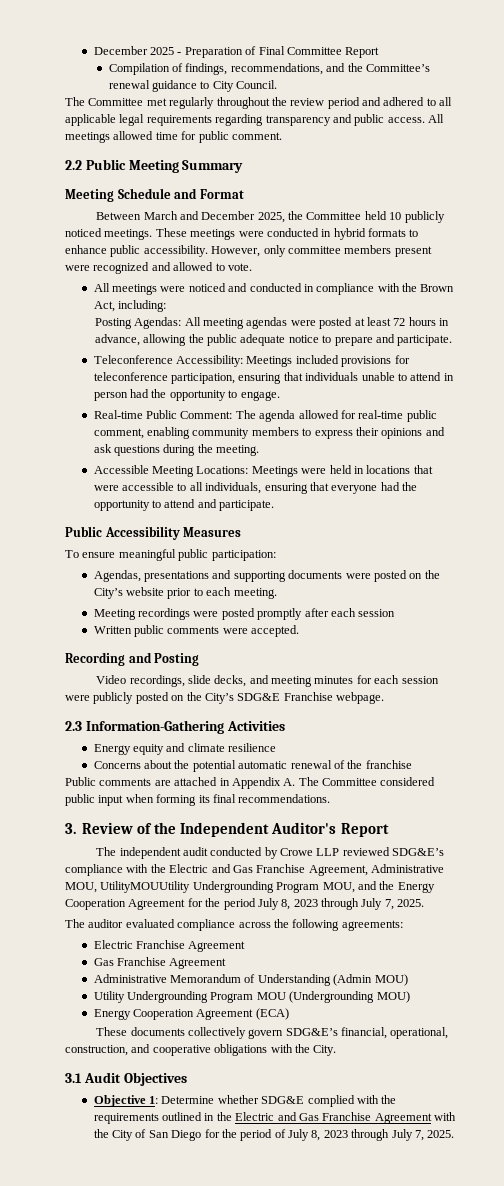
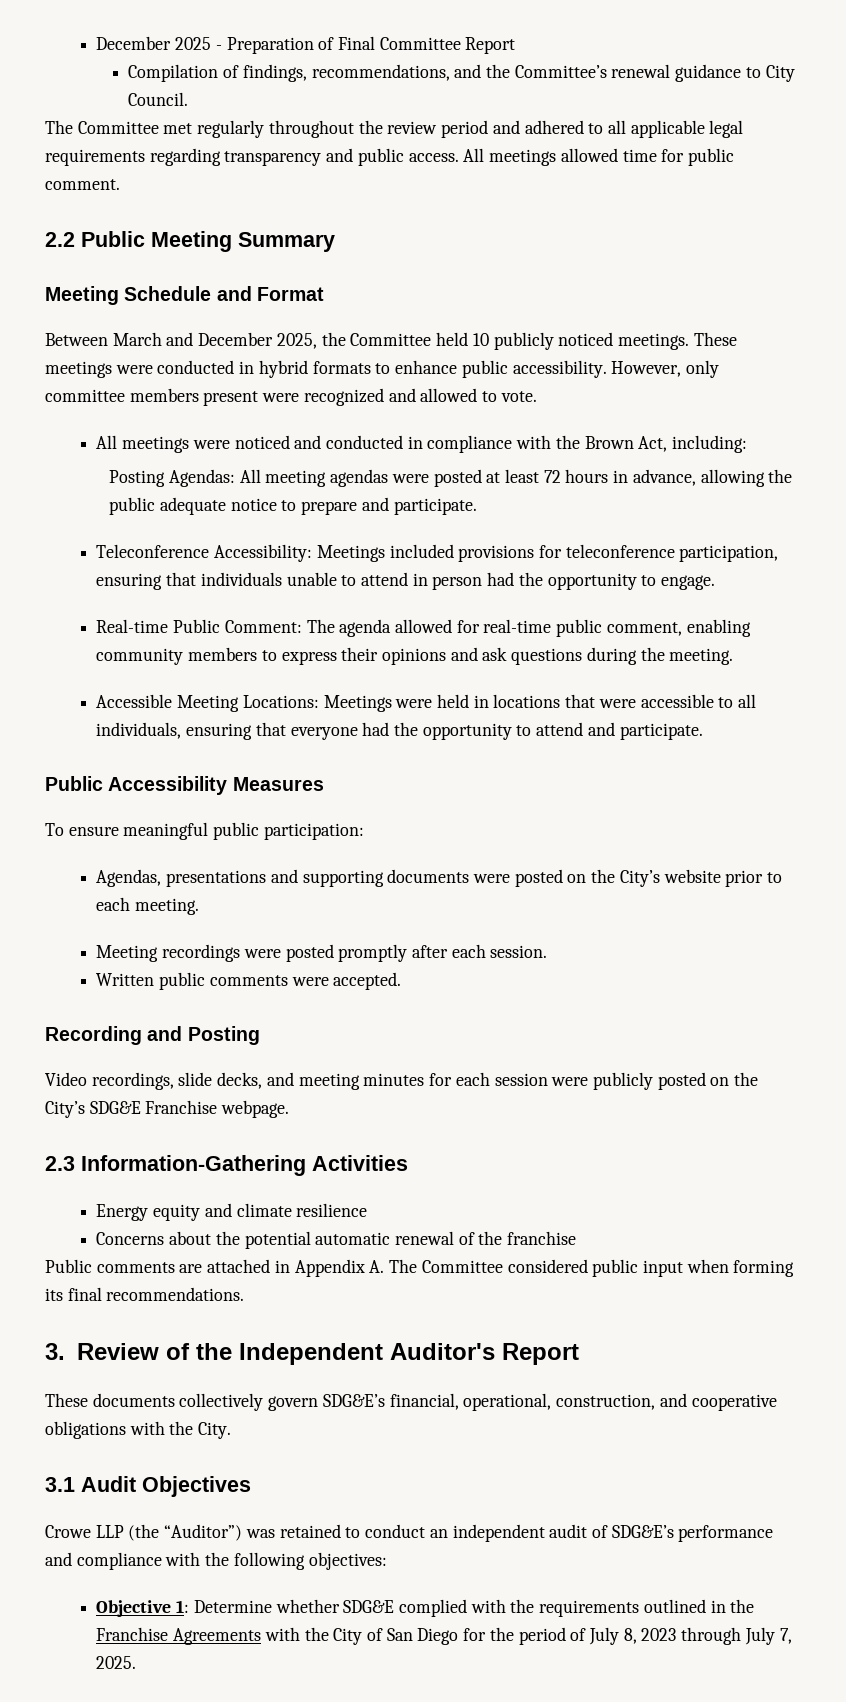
[358,609,396,617] session -> [490,945,548,958] session.
[96,847,445,859] [65,864,444,876] [65,881,435,893] [65,898,425,910] [65,919,403,931] [93,940,246,952] [93,957,227,969] [93,974,408,986] [93,991,410,1003] [93,1008,289,1020] // The independent audit conducted by Crowe LLP reviewed SDG&E’s compliance with the Electric and Gas Franchise Agreement, Administrative MOU, UtilityMOUUtility Undergrounding Program MOU, and the Energy Cooperation Agreement for the period July 8, 2023 through July 7, 2025. // The auditor evaluated compliance across the following agreements: // Electric Franchise Agreement // Gas Franchise Agreement // Administrative Memorandum of Understanding (Admin MOU) // Utility Undergrounding Program MOU (Undergrounding MOU) // Energy Cooperation Agreement (ECA) -> (580, 1354) none
(187, 1079) none -> [45,1524,774,1542] [45,1552,387,1570] // Crowe LLP (the “Auditor”) was retained to conduct an independent audit of SDG&E’s performance and compliance with the following objectives:
[235,1112,432,1124] Electric and Gas Franchise Agreement -> [96,1627,262,1645] Franchise Agreements

